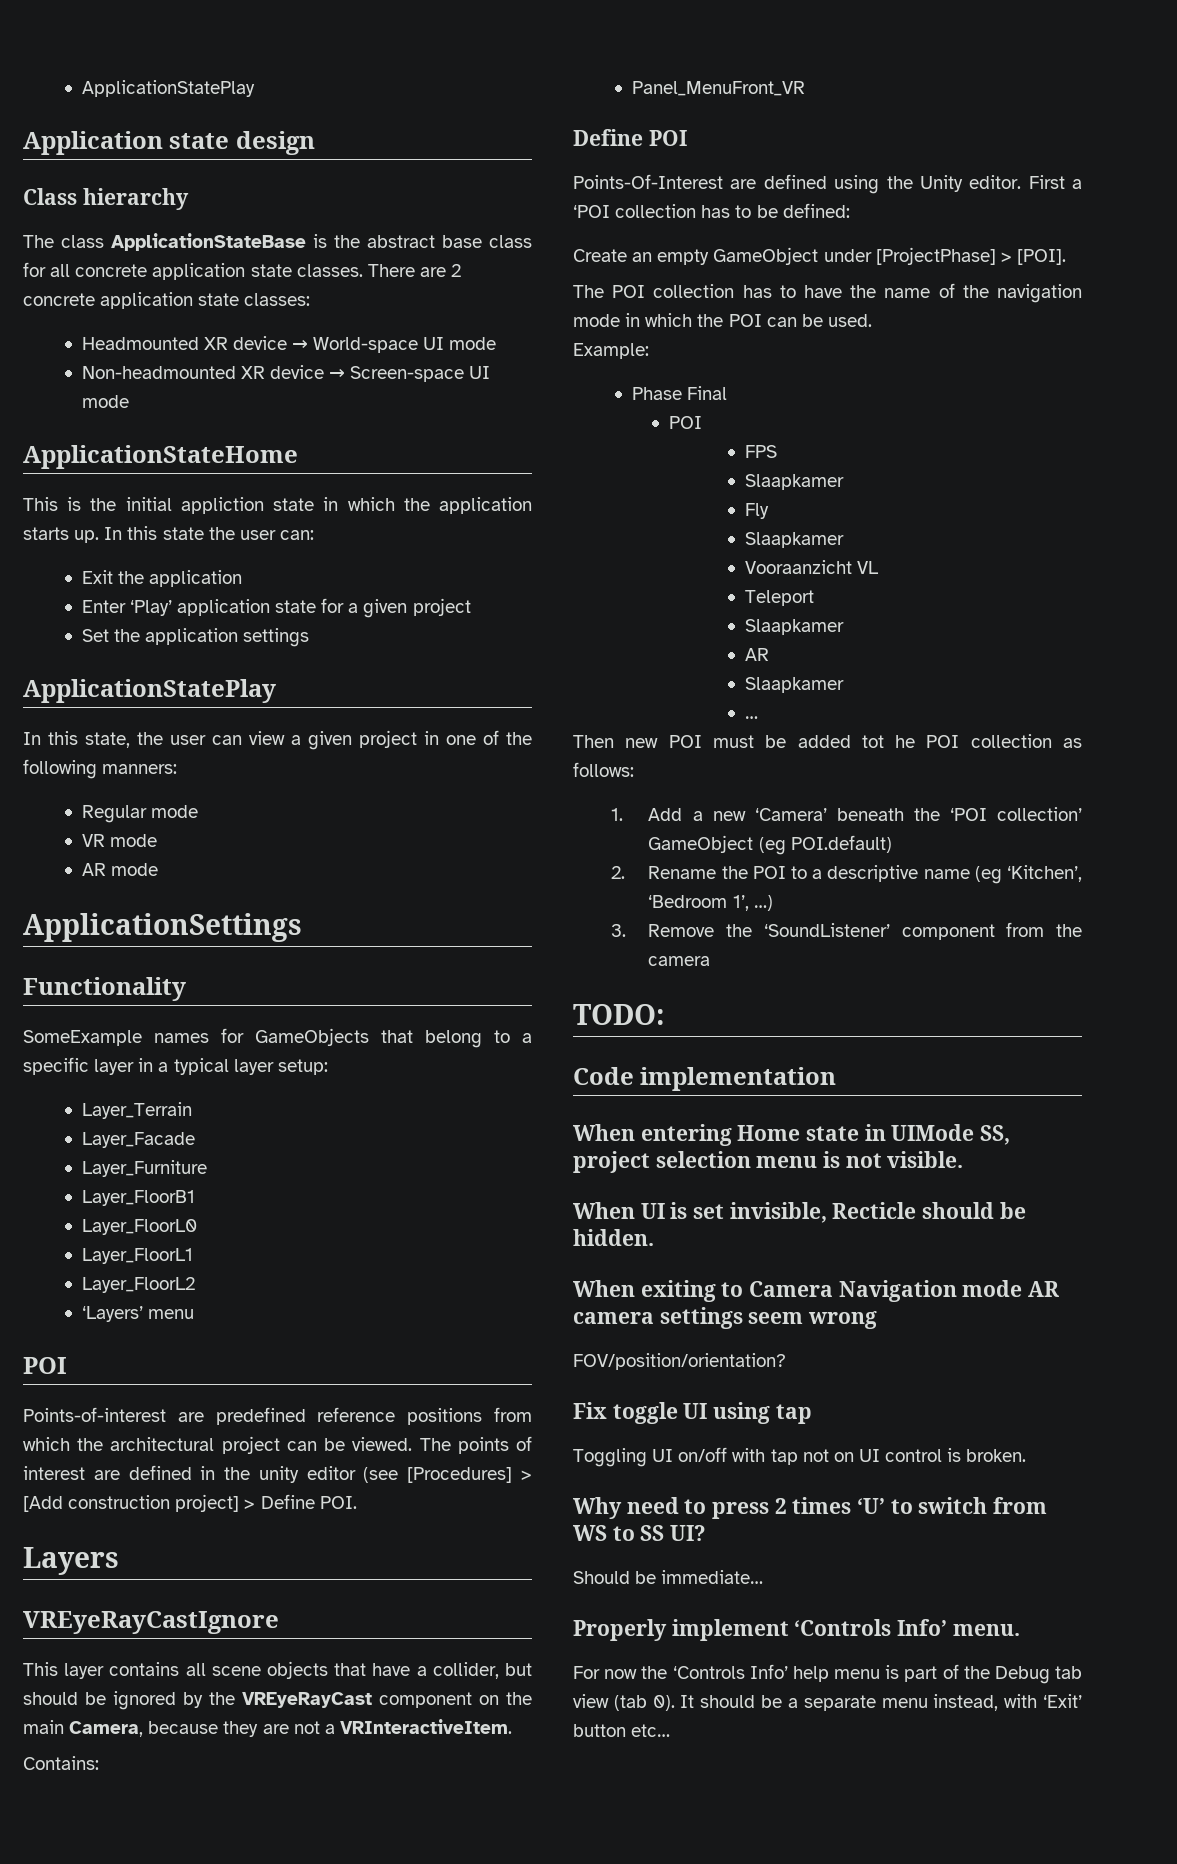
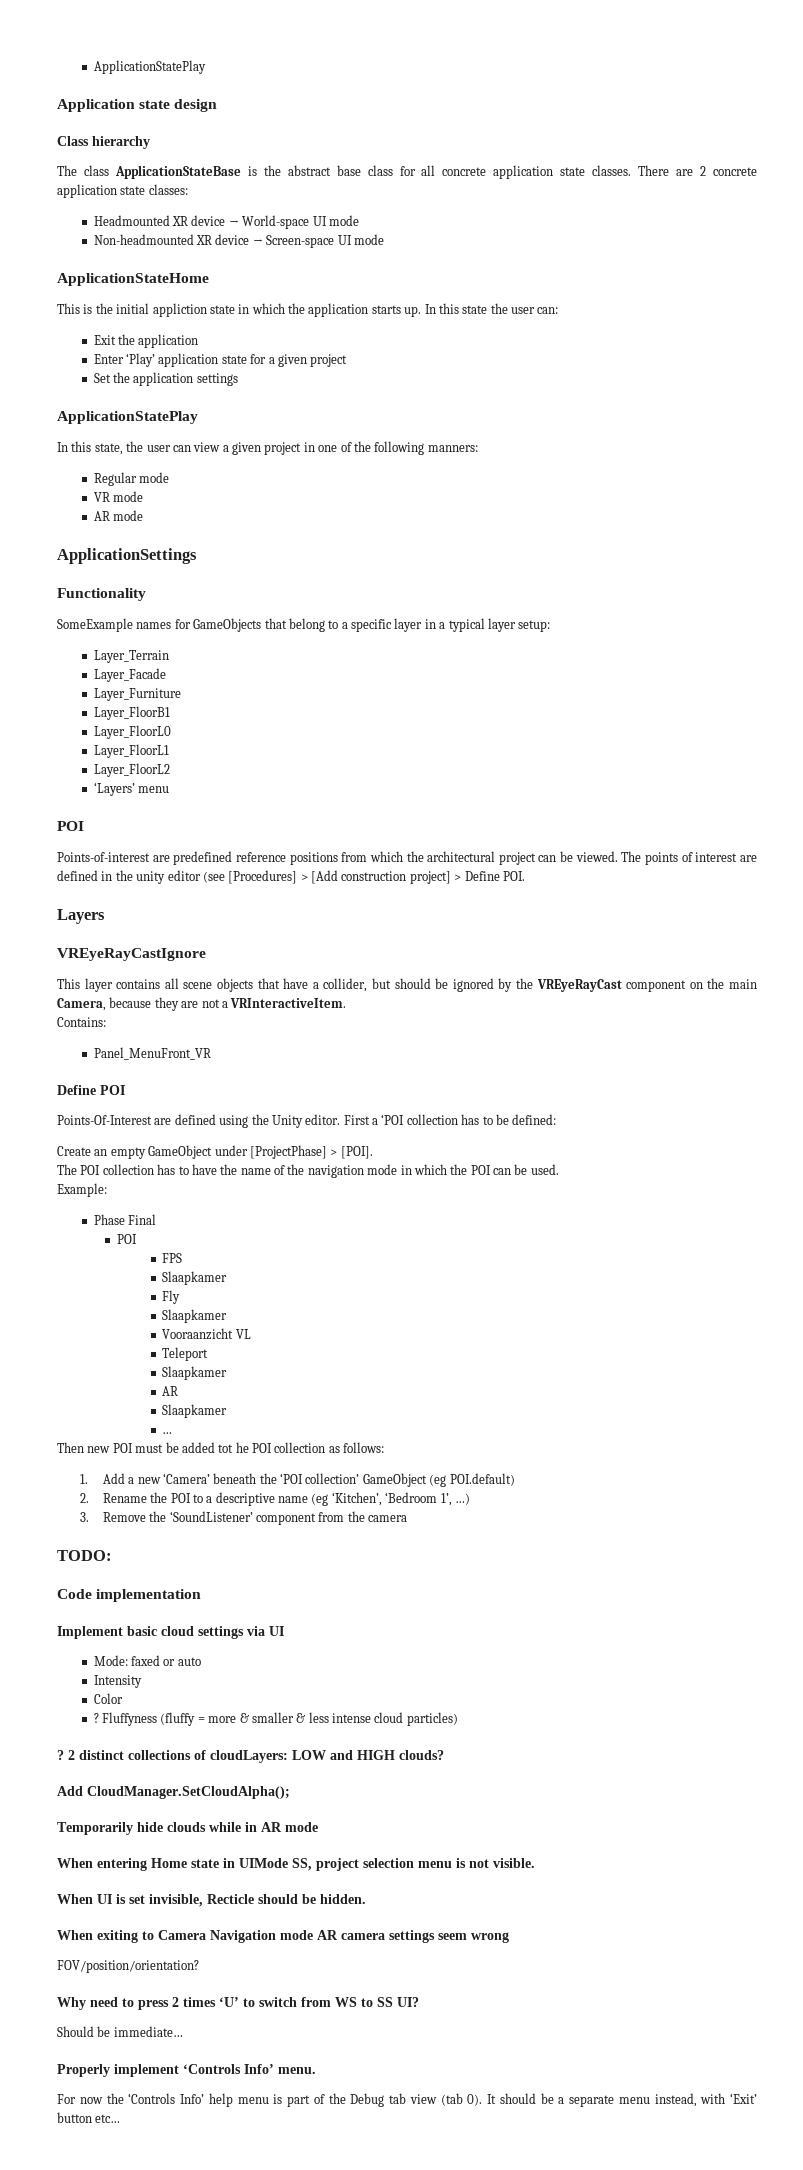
(837, 1079) none -> [57,1626,284,1639] [93,1655,201,1666] [93,1675,142,1688] [93,1693,123,1704] [93,1712,458,1726] [57,1750,444,1763] [57,1786,290,1799] [57,1822,318,1835] // Implement basic cloud settings via UI // Mode: faxed or auto // Intensity // Color // ? Fluffyness (fluffy = more & smaller & less intense cloud particles) // ? 2 distinct collections of cloudLayers: LOW and HIGH clouds? // Add CloudManager.SetCloudAlpha(); // Temporarily hide clouds while in AR mode
[573,1402,812,1424] [573,1447,1027,1467] // Fix toggle UI using tap // Toggling UI on/off with tap not on UI control is broken. -> (199, 1966) none

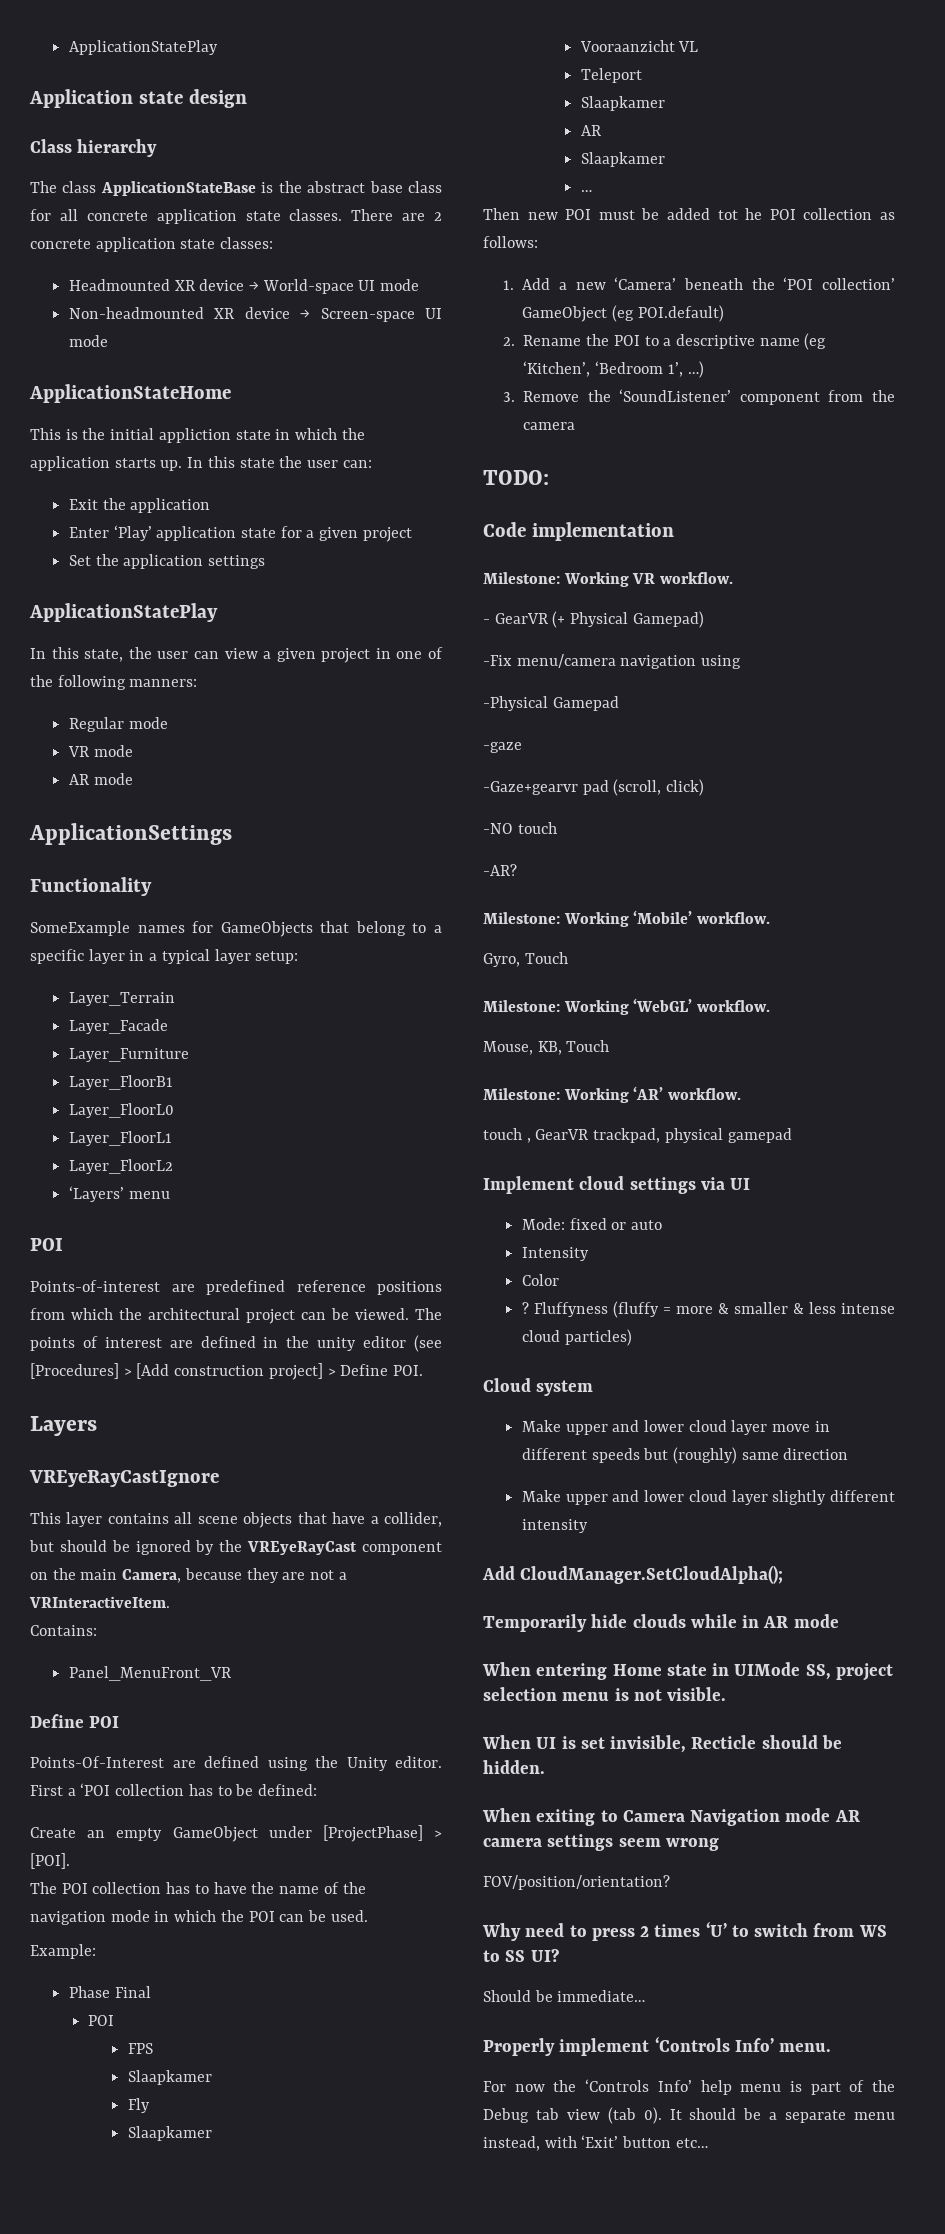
(202, 1595) none -> [483,572,734,587] [483,611,704,628] [483,654,742,669] [483,696,619,711] [483,742,522,753] [483,779,705,796] [483,822,557,834] [483,864,517,876] [483,910,771,927] [483,952,568,967] [483,998,771,1015] [483,1040,610,1055] [483,1086,742,1103] [483,1128,792,1143] // Milestone: Working VR workflow. // - GearVR (+ Physical Gamepad) // -Fix menu/camera navigation using // -Physical Gamepad // -gaze // -Gaze+gearvr pad (scroll, click) // -NO touch // -AR? // Milestone: Working ‘Mobile’ workflow. // Gyro, Touch // Milestone: Working ‘WebGL’ workflow. // Mouse, KB, Touch // Milestone: Working ‘AR’ workflow. // touch , GearVR trackpad, physical gamepad
[127,1626,157,1636] basic -> (574, 1185) none
[131,1655,161,1666] faxed -> [569,1218,607,1230] fixed
[57,1750,444,1763] ? 2 distinct collections of cloudLayers: LOW and HIGH clouds? -> [483,1378,594,1396] [521,1420,830,1435] [521,1447,849,1464] [521,1490,895,1505] [521,1519,588,1533] Cloud system // Make upper and lower cloud layer move in different speeds but (roughly) same direction // Make upper and lower cloud layer slightly different intensity

